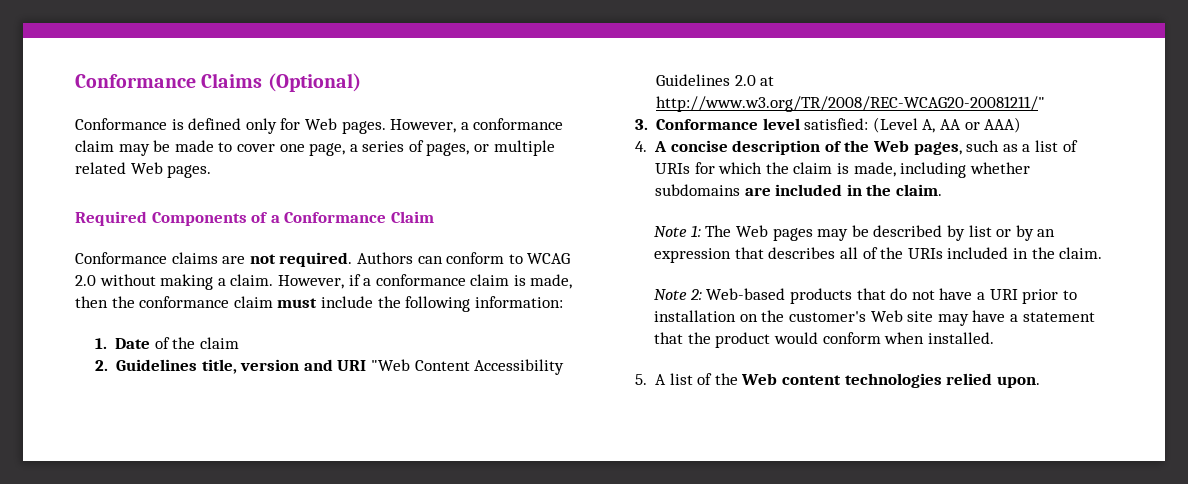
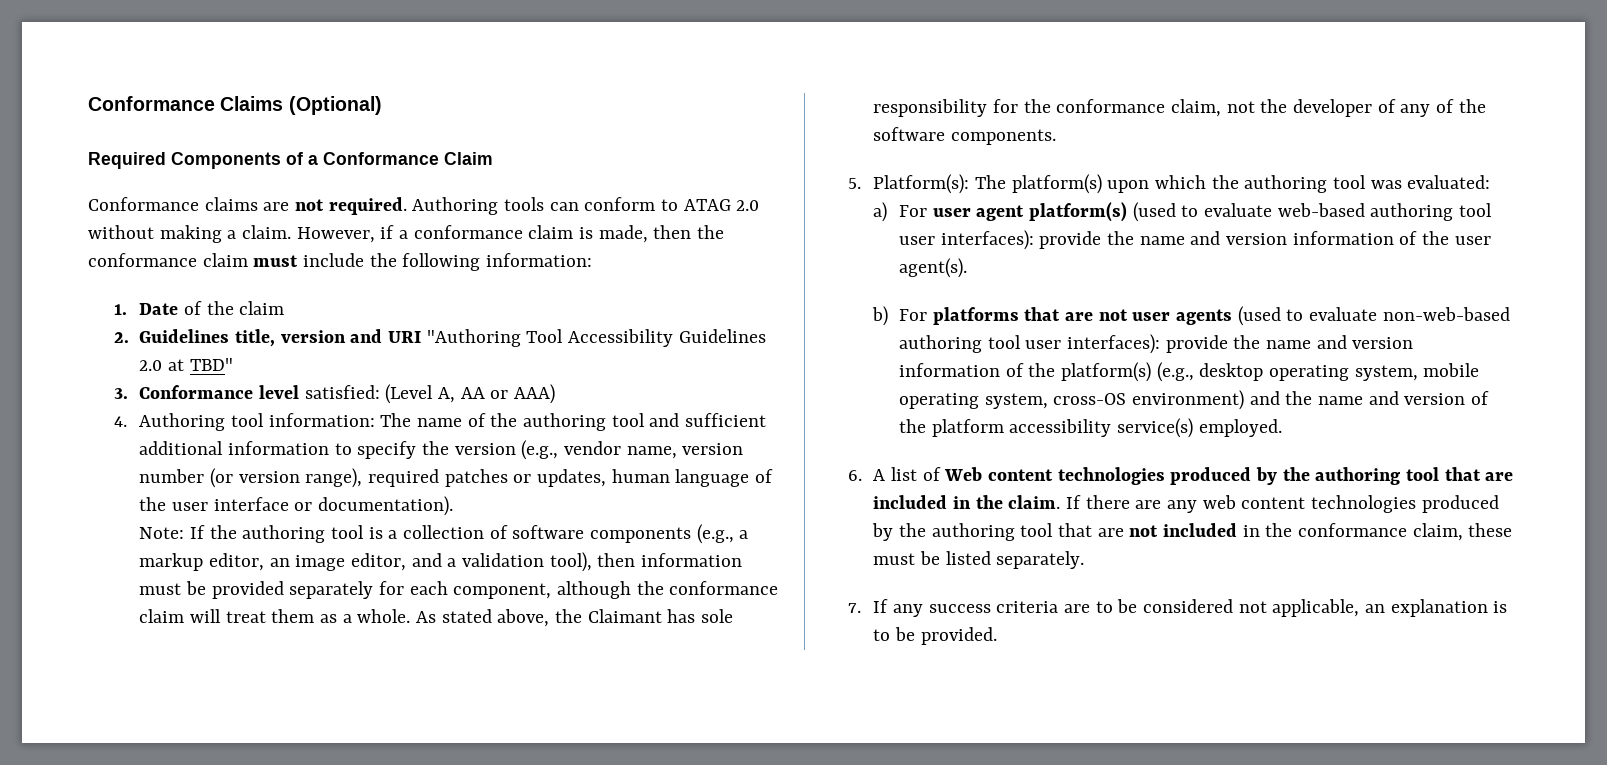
[75,118,564,134] [75,140,555,156] [75,162,212,178] // Conformance is defined only for Web pages. However, a conformance claim may be made to cover one page, a series of pages, or multiple related Web pages. -> (382, 105) none
[356,252,413,264] Authors -> [412,197,545,215] Authoring tools
[527,253,571,264] WCAG -> [683,199,731,211] ATAG
[371,359,470,371] "Web Content -> [426,329,564,347] "Authoring Tool
[656,96,1046,112] http://www.w3.org/TR/2008/REC-WCAG20-20081211/" -> [189,358,233,371] TBD"
[654,140,1078,155] [655,162,1030,178] [655,184,741,196] A concise description of the Web pages, such as a list of URIs for which the claim is made, including whether subdomains -> [139,413,766,431] [139,440,744,460] [139,468,773,488] [139,496,453,516] [139,524,749,544] [139,552,742,572] [139,581,779,599] [139,609,733,627] [873,99,1486,117] [873,127,1056,145] [847,174,1491,194] [873,202,1492,222] [898,230,1491,250] [898,258,967,278] [872,306,1510,326] [898,334,1414,354] [898,362,1480,382] [898,390,1489,410] [898,418,1282,438] [847,467,1481,485] Authoring tool information: The name of the authoring tool and sufficient additional information to specify the version (e.g., vendor name, version number (or version range), required patches or updates, human language of the user interface or documentation). // Note: If the authoring tool is a collection of software components (e.g., a markup editor, an image editor, and a validation tool), then information must be provided separately for each component, although the conformance claim will treat them as a whole. As stated above, the Claimant has sole responsibility for the conformance claim, not the developer of any of the software components. // 5. Platform(s): The platform(s) upon which the authoring tool was evaluated: // a) For user agent platform(s) (used to evaluate web-based authoring tool user interfaces): provide the name and version information of the user agent(s). // b) For platforms that are not user agents (used to evaluate non-web-based authoring tool user interfaces): provide the name and version information of the platform(s) (e.g., desktop operating system, mobile operating system, cross-OS environment) and the name and version of the platform accessibility service(s) employed. // 6. A list of Web content technologies produced by the authoring tool that
[654,225,1056,241] [654,247,1103,263] [654,288,1077,304] [654,310,1095,326] [654,332,994,348] [634,373,1040,388] // Note 1: The Web pages may be described by list or by an expression that describes all of the URIs included in the claim. // Note 2: Web-based products that do not have a URI prior to installation on the customer's Web site may have a statement that the product would conform when installed. // 5. A list of the Web content technologies relied upon. -> [1065,495,1499,513] [872,523,1513,541] [873,551,1085,569] [847,599,1508,617] [873,627,997,645] If there are any web content technologies produced by the authoring tool that are not included in the conformance claim, these must be listed separately. // 7. If any success criteria are to be considered not applicable, an explanation is to be provided.

